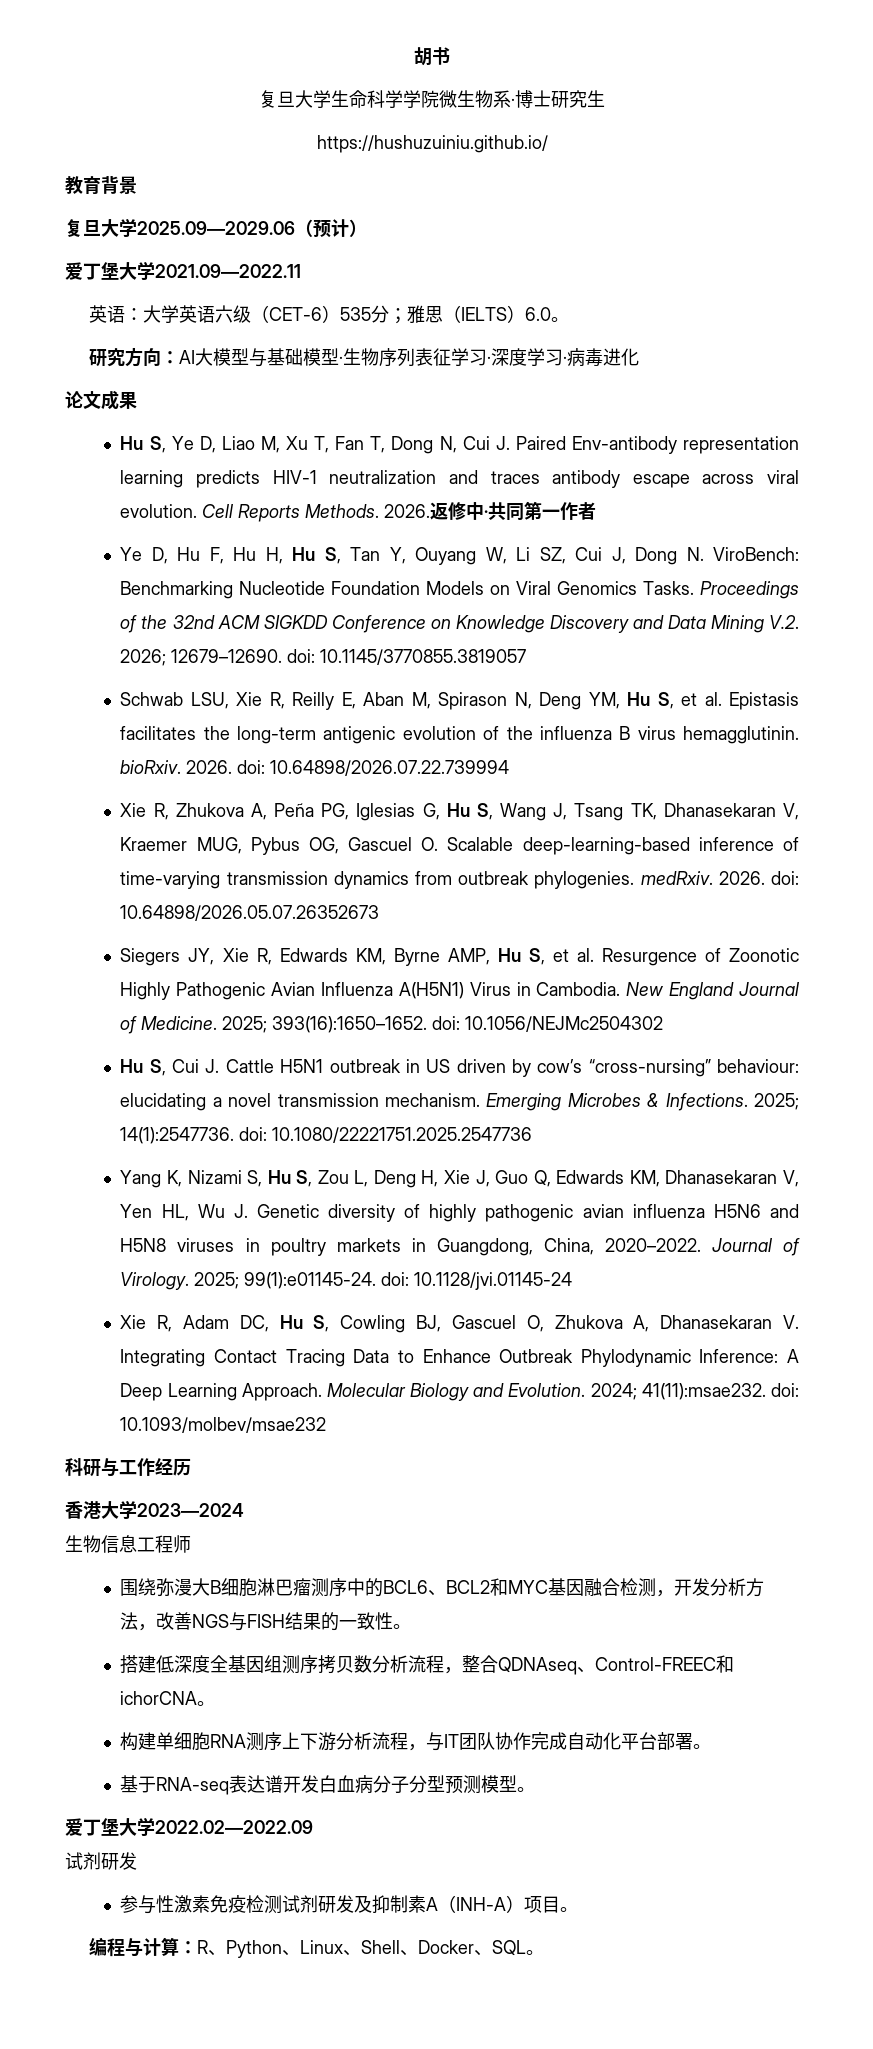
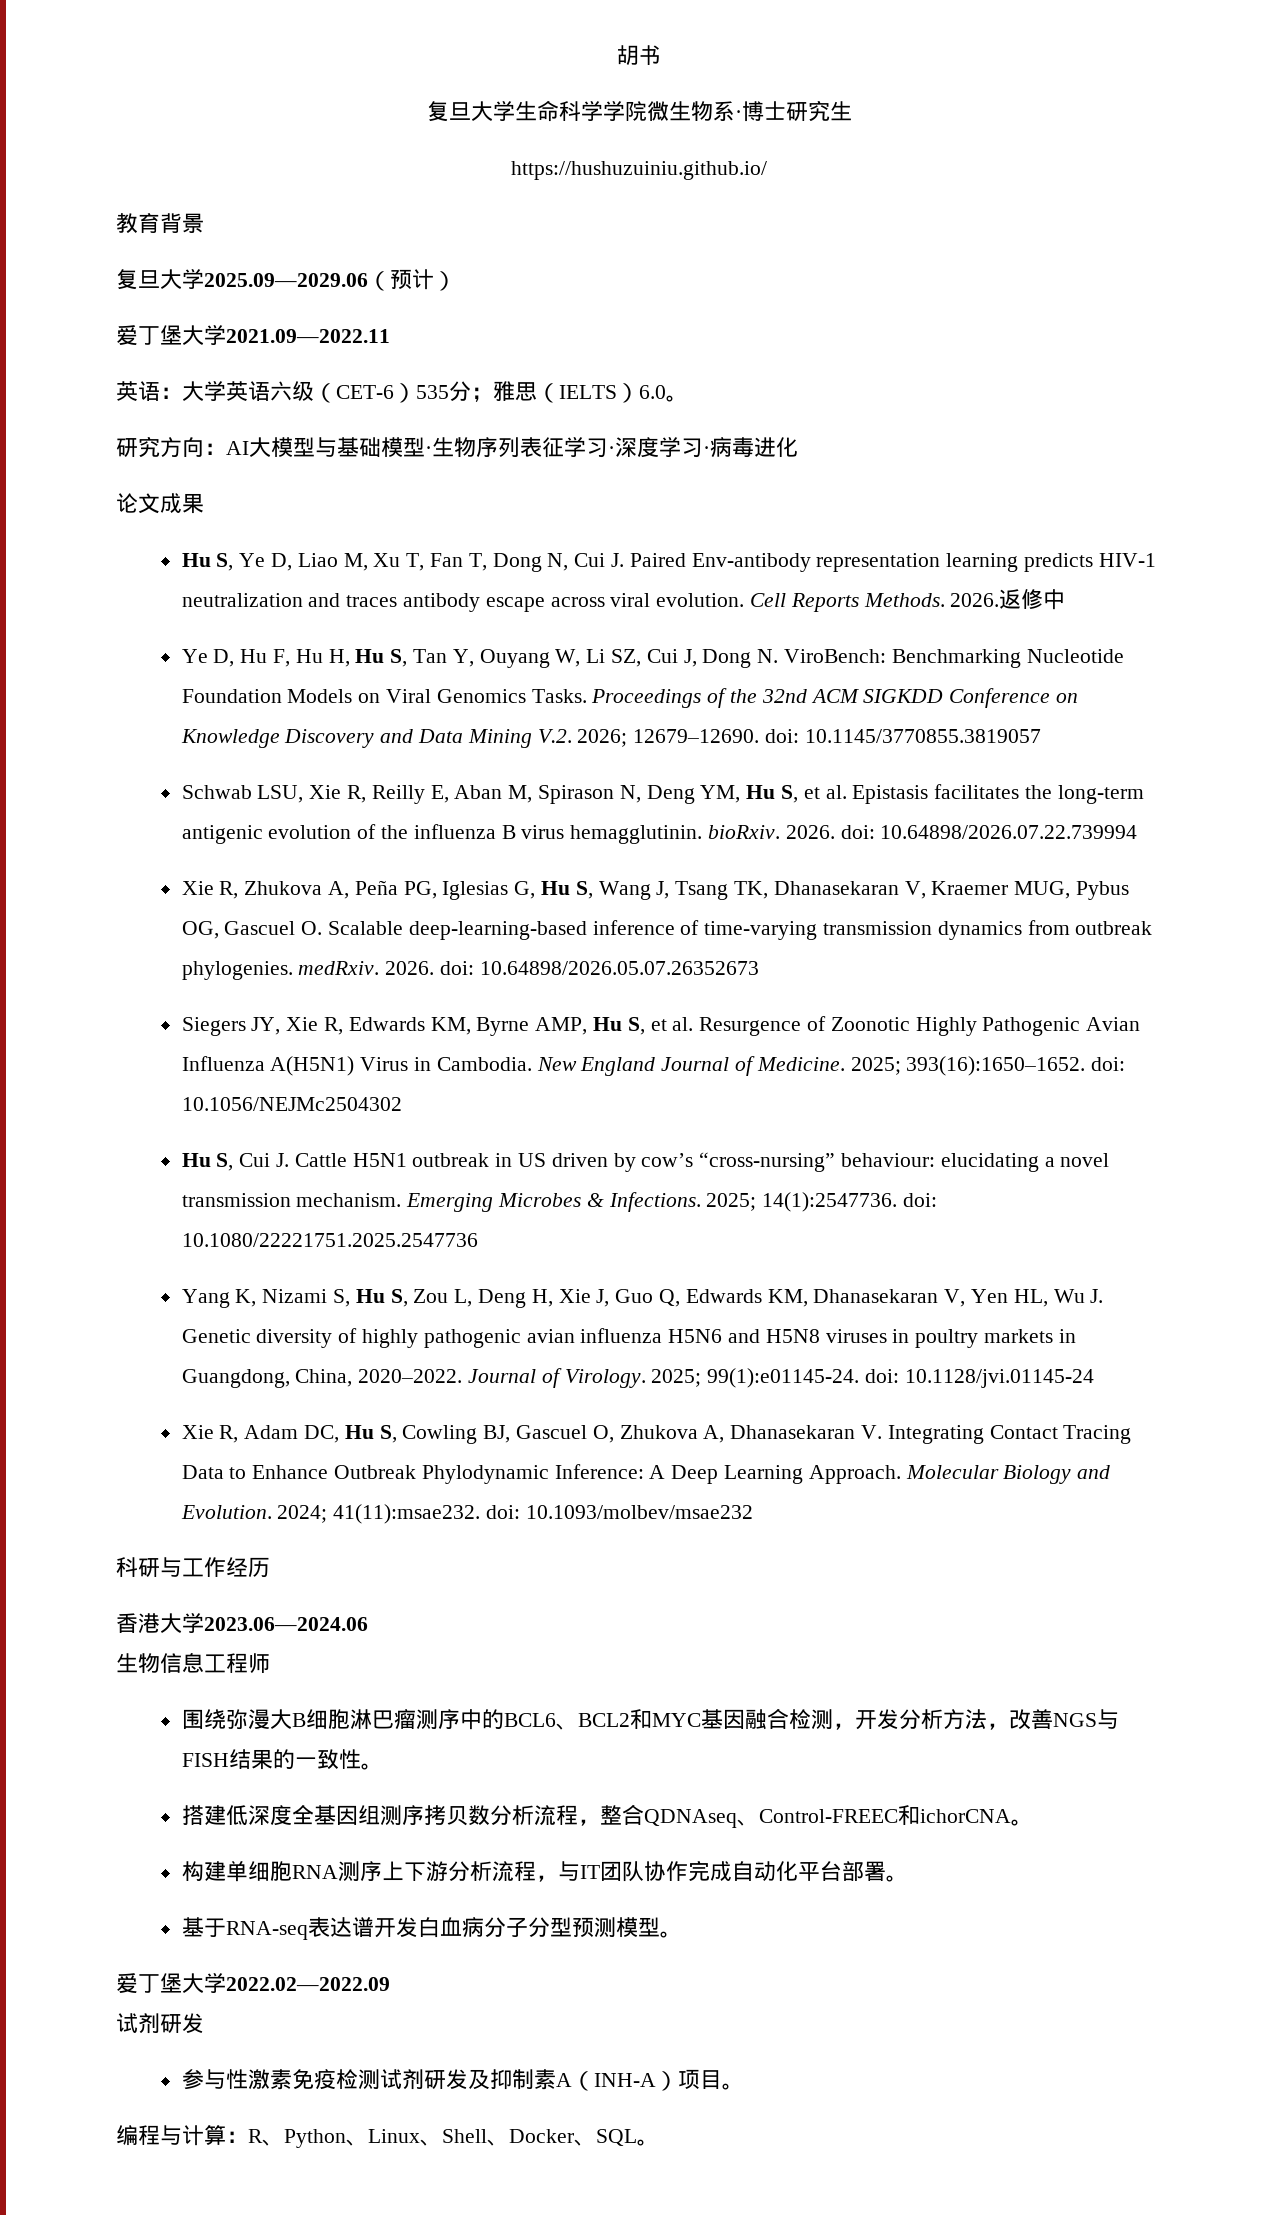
[484,501,597,521] ·共同第一作者 -> (1066, 599) none
[137,1503,244,1517] 2023—2024 -> [204,1617,368,1631] 2023.06—2024.06

